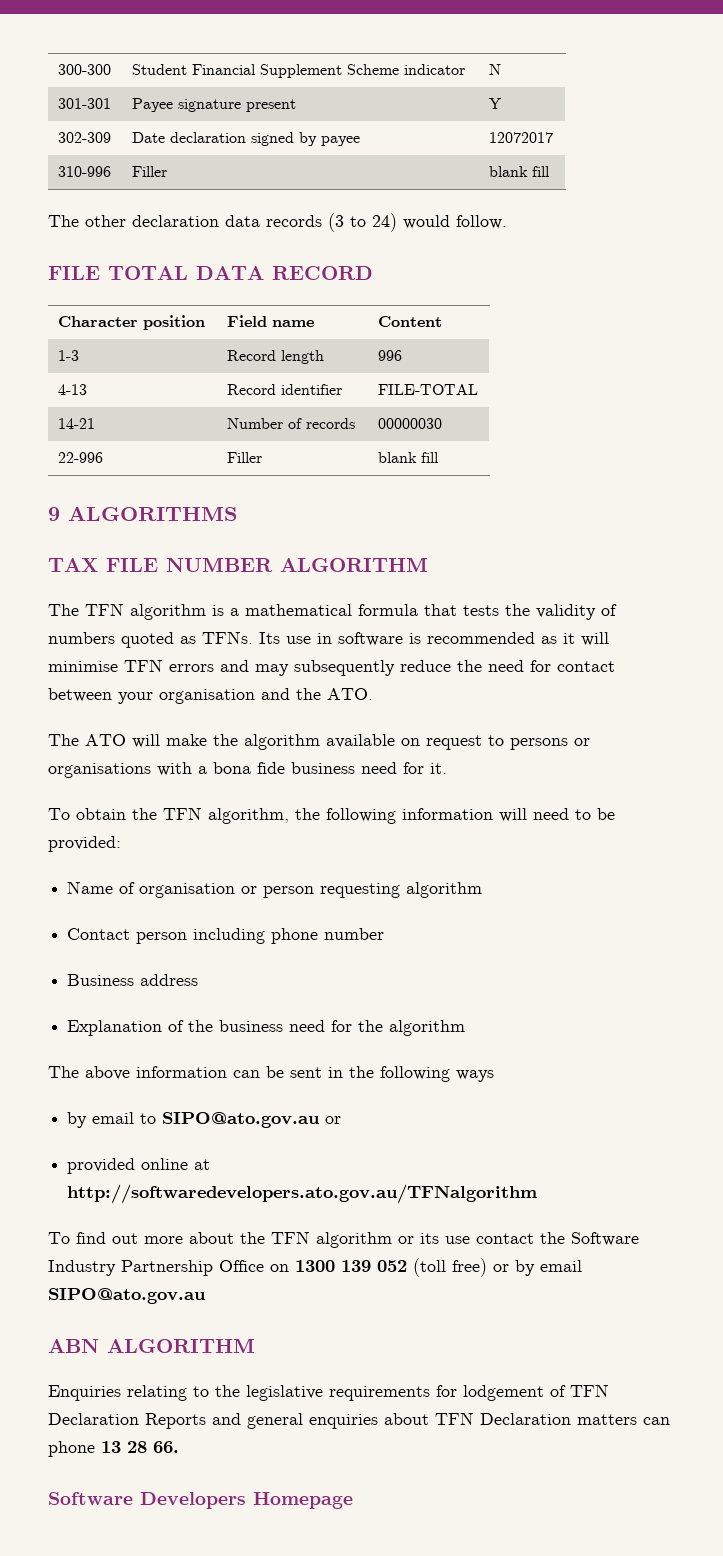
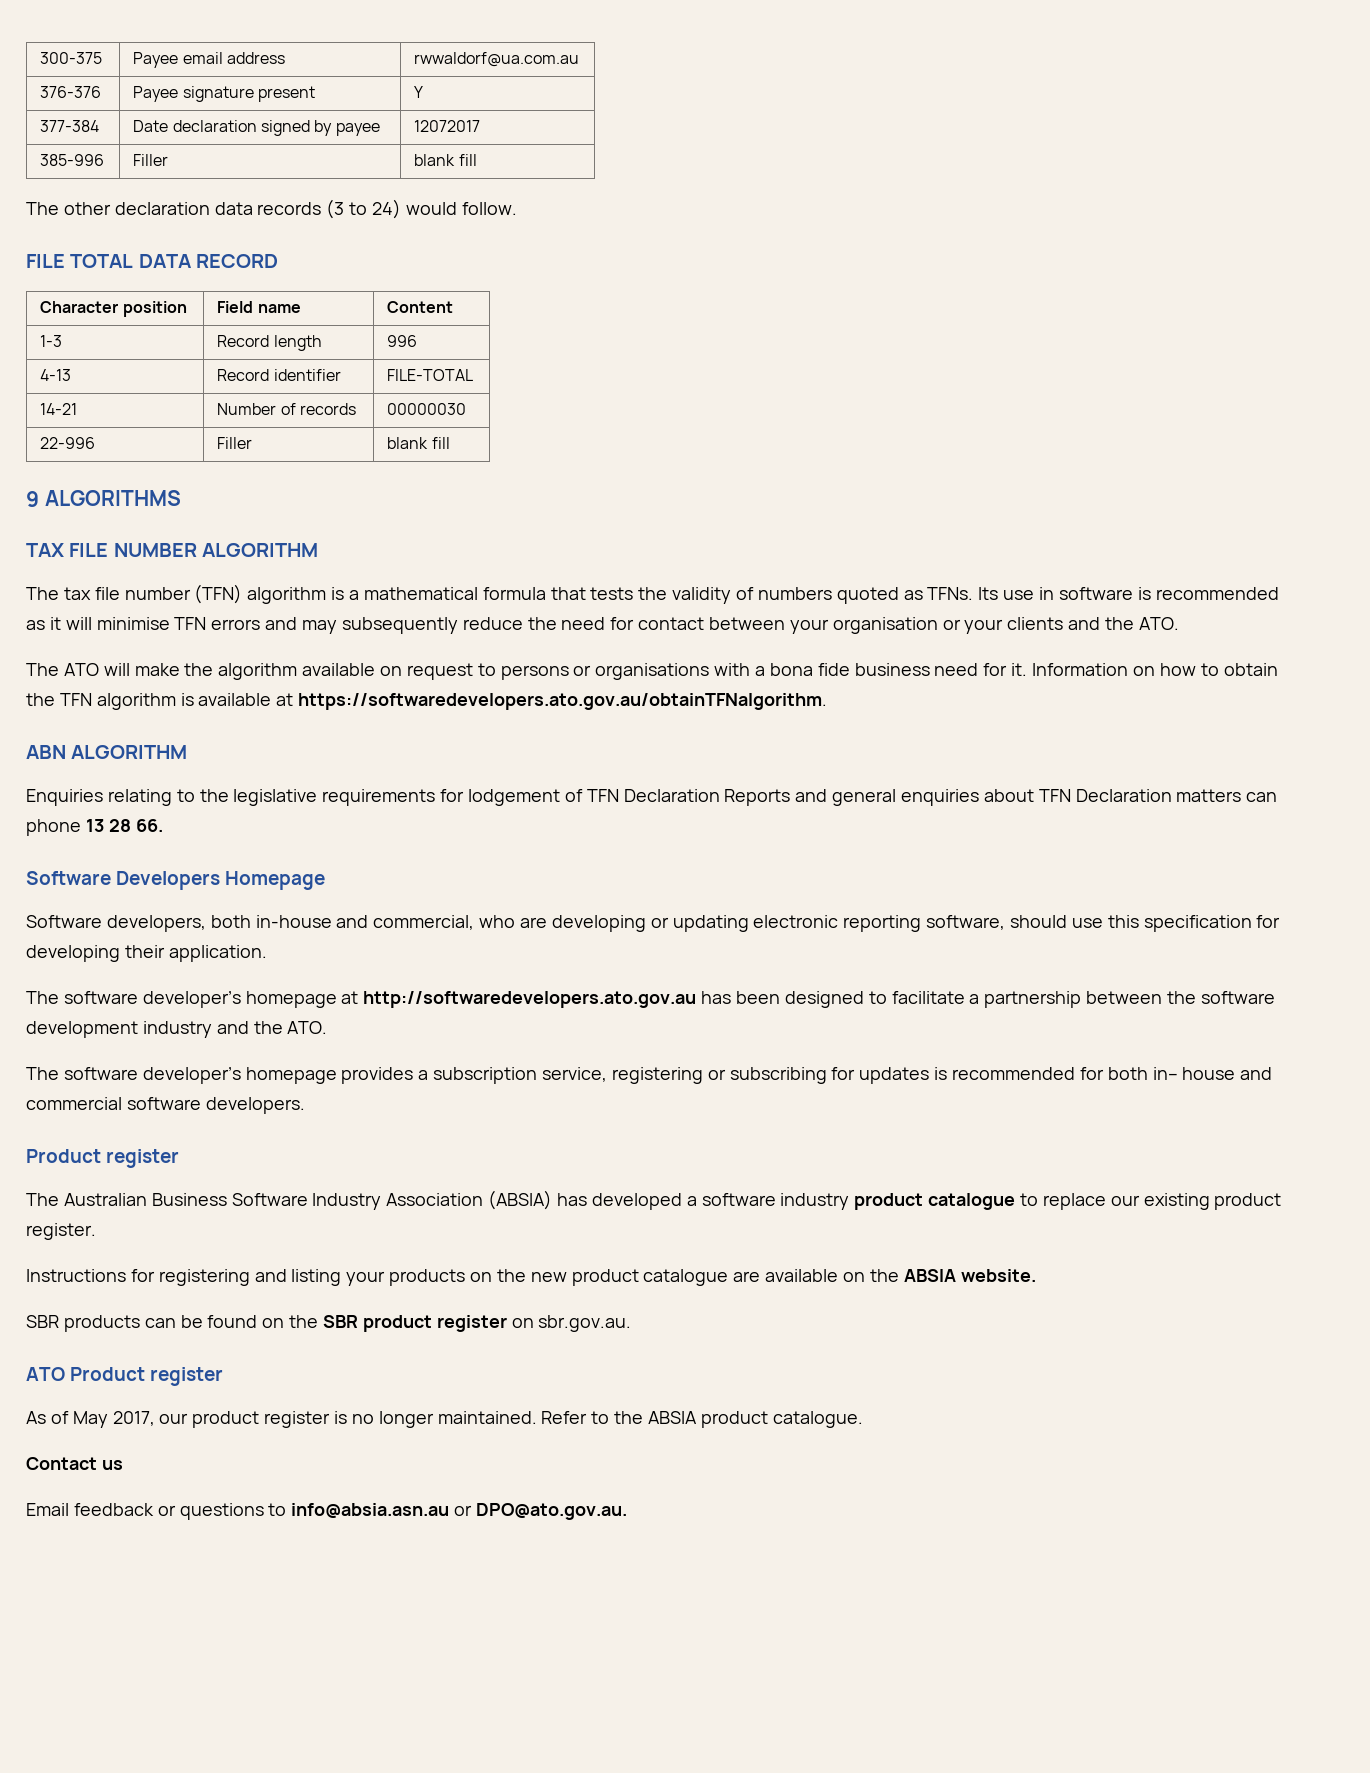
[58,64,112,75] [132,64,466,78] [489,64,502,75] [58,98,112,109] 300-300 | Student Financial Supplement Scheme indicator | N // 301-301 -> [40,52,103,64] [133,52,285,68] [414,52,580,67] [40,86,102,98] 300-375 | Payee email address | rwwaldorf@ua.com.au // 376-376
[58,132,112,143] 302-309 -> [40,120,100,132] 377-384
[58,166,112,177] 310-996 -> [40,154,105,166] 385-996
[85,603,124,616] TFN -> [63,584,243,604] tax file number (TFN)
(255, 696) none -> [942,617,1064,634] or your clients
[48,807,615,824] [48,836,121,852] [67,881,483,898] [67,928,385,944] [67,974,199,986] [67,1020,466,1036] [48,1066,494,1082] [67,1112,342,1128] [67,1158,211,1174] [67,1184,538,1204] [48,1231,639,1248] [48,1258,582,1277] [48,1288,206,1304] // To obtain the TFN algorithm, the following information will need to be provided: // Name of organisation or person requesting algorithm // Contact person including phone number // Business address // Explanation of the business need for the algorithm // The above information can be sent in the following ways // by email to SIPO@ato.gov.au or // provided online at http://softwaredevelopers.ato.gov.au/TFNalgorithm // To find out more about the TFN algorithm or its use contact the Software Industry Partnership Office on 1300 139 052 (toll free) or by email SIPO@ato.gov.au -> [1032,663,1278,676] [26,693,828,710] Information on how to obtain the TFN algorithm is available at https://softwaredevelopers.ato.gov.au/obtainTFNalgorithm.
(353, 1500) none -> [26,915,1281,932] [26,945,267,962] [26,991,1275,1008] [26,1021,328,1038] [26,1067,1273,1084] [26,1097,305,1114] [26,1149,180,1168] [26,1190,1282,1210] [26,1223,96,1240] [26,1269,1036,1286] [26,1315,632,1332] [26,1367,224,1386] [26,1411,863,1428] [26,1457,123,1470] [26,1503,628,1520] // Software developers, both in-house and commercial, who are developing or updating electronic reporting software, should use this specification for developing their application. // The software developer’s homepage at http://softwaredevelopers.ato.gov.au has been designed to facilitate a partnership between the software development industry and the ATO. // The software developer’s homepage provides a subscription service, registering or subscribing for updates is recommended for both in– house and commercial software developers. // Product register // The Australian Business Software Industry Association (ABSIA) has developed a software industry product catalogue to replace our existing product register. // Instructions for registering and listing your products on the new product catalogue are available on the ABSIA website. // SBR products can be found on the SBR product register on sbr.gov.au. // ATO Product register // As of May 2017, our product register is no longer maintained. Refer to the ABSIA product catalogue. // Contact us // Email feedback or questions to info@absia.asn.au or DPO@ato.gov.au.

